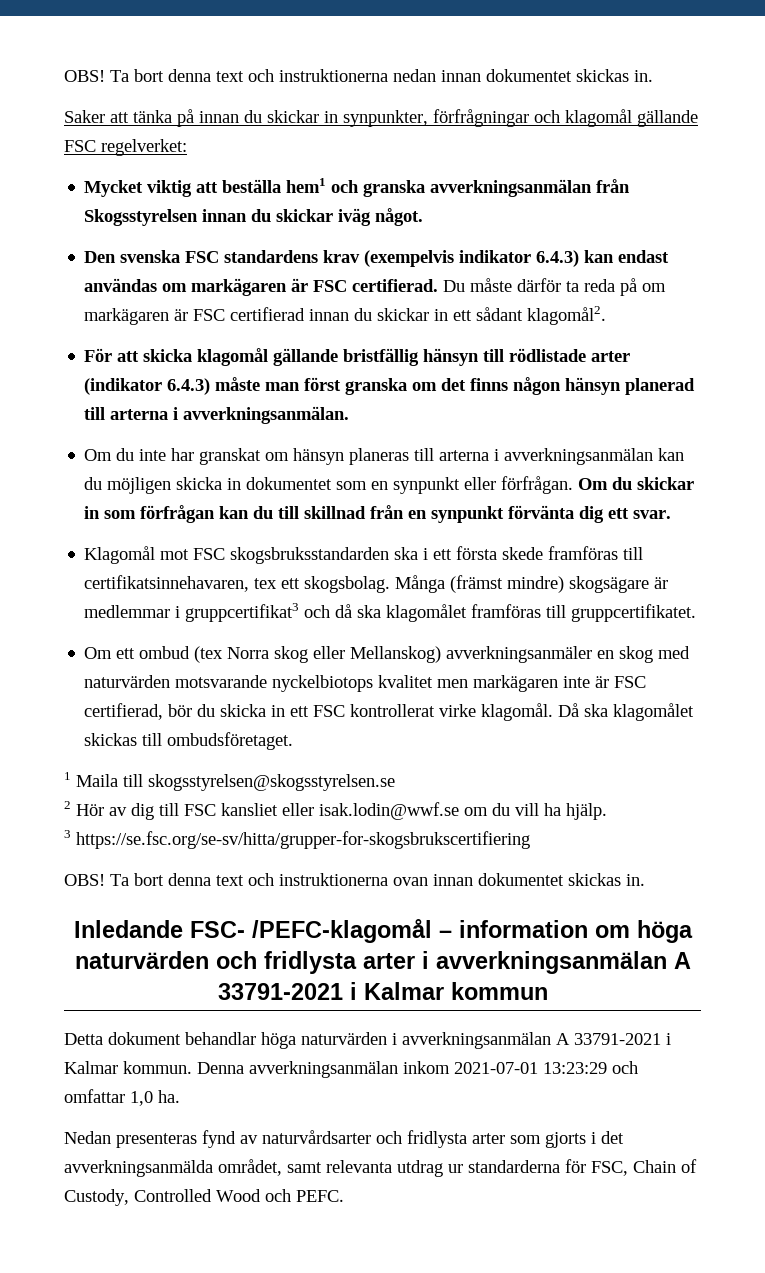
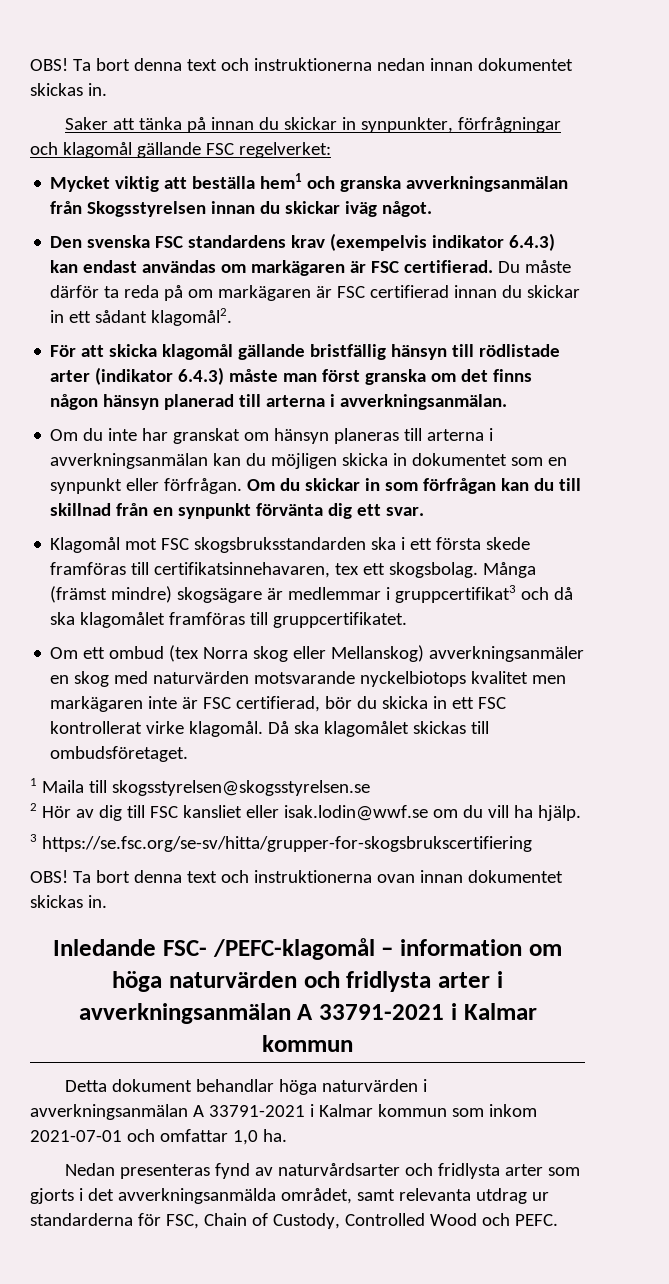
[123,1061,398,1078] kommun. Denna avverkningsanmälan -> [377,1104,484,1117] kommun som
[543,1062,607,1074] 13:23:29 -> (122, 1136) none

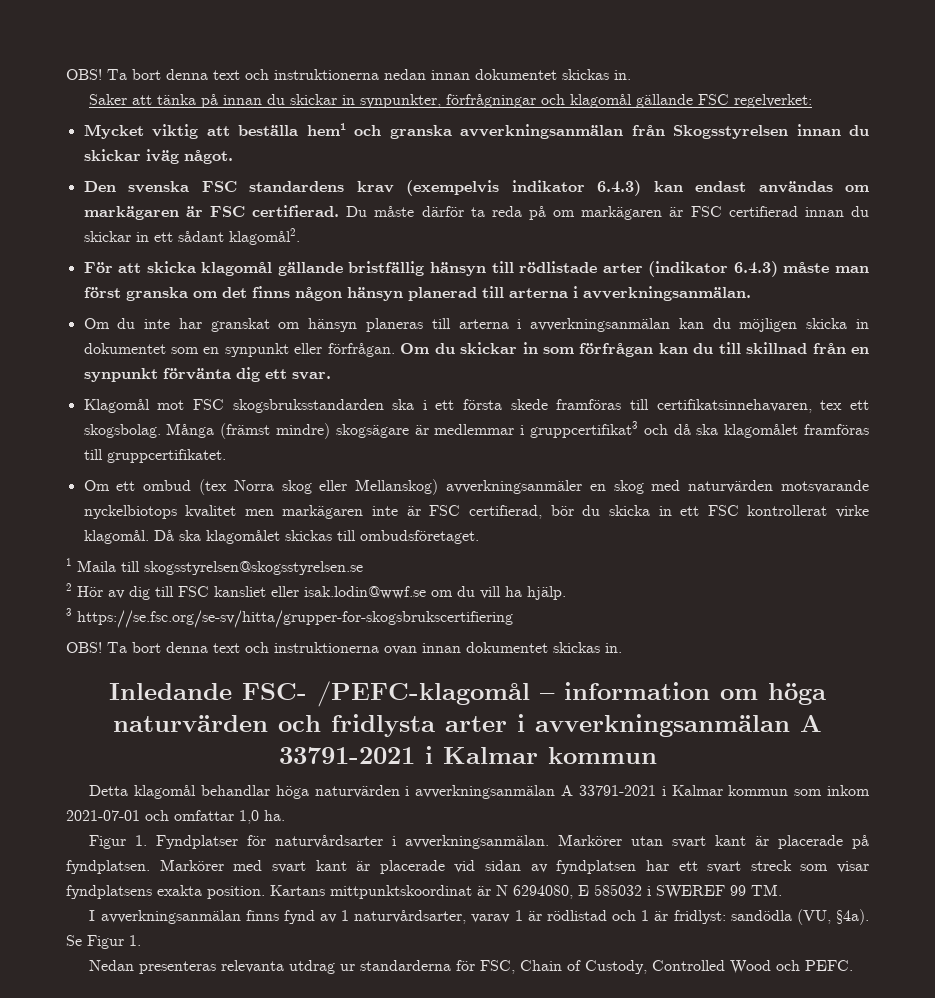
[112,1079,193,1092] dokument -> [134,785,197,799] klagomål
[65,1163,581,1179] [30,1188,395,1204] Nedan presenteras fynd av naturvårdsarter och fridlysta arter som gjorts i det avverkningsanmälda området, samt -> [89,834,870,849] [66,859,869,874] [66,884,782,899] [89,909,870,925] [66,935,141,949] [89,960,217,974] Figur 1. Fyndplatser för naturvårdsarter i avverkningsanmälan. Markörer utan svart kant är placerade på fyndplatsen. Markörer med svart kant är placerade vid sidan av fyndplatsen har ett svart streck som visar fyndplatsens exakta position. Kartans mittpunktskoordinat är N 6294080, E 585032 i SWEREF 99 TM. // I avverkningsanmälan finns fynd av 1 naturvårdsarter, varav 1 är rödlistad och 1 är fridlyst: sandödla (VU, §4a). Se Figur 1. // Nedan presenteras

